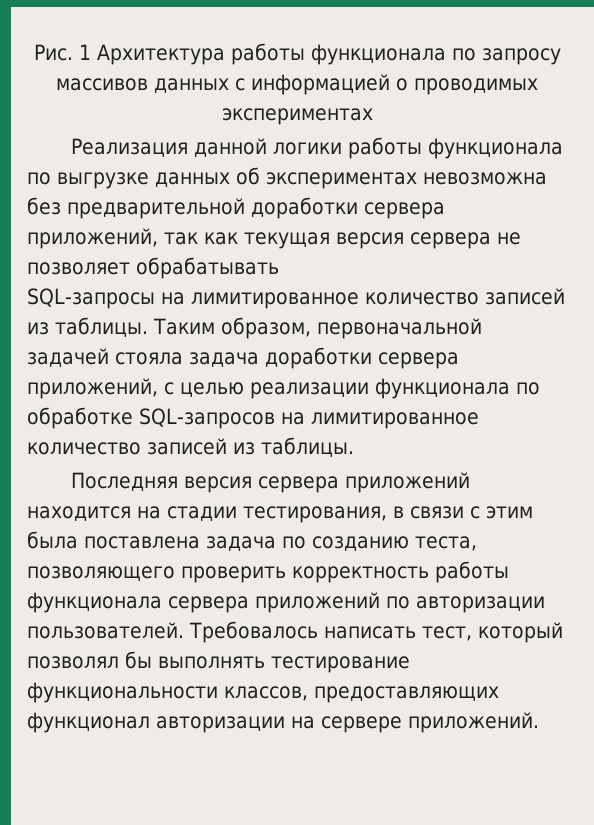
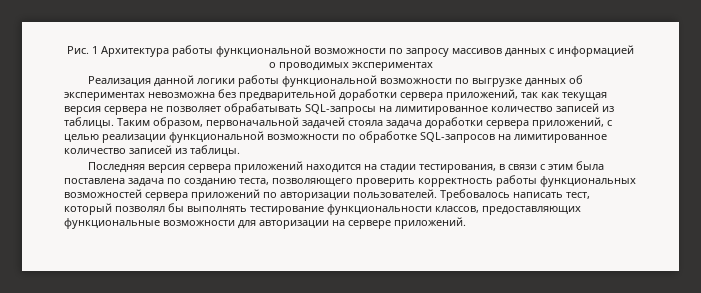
[310,44,446,65] функционала -> [216,45,386,57] функциональной возможности
[428,138,564,159] функционала -> [282,75,453,87] функциональной возможности
(279, 268) // -> (302, 109) none
[375,378,510,399] функционала -> [169,131,339,143] функциональной возможности
[27,592,162,613] функционала -> [540,176,636,187] [64,189,142,198] функциональных возможностей
[27,712,150,733] функционал -> [64,218,256,229] функциональные возможности для

